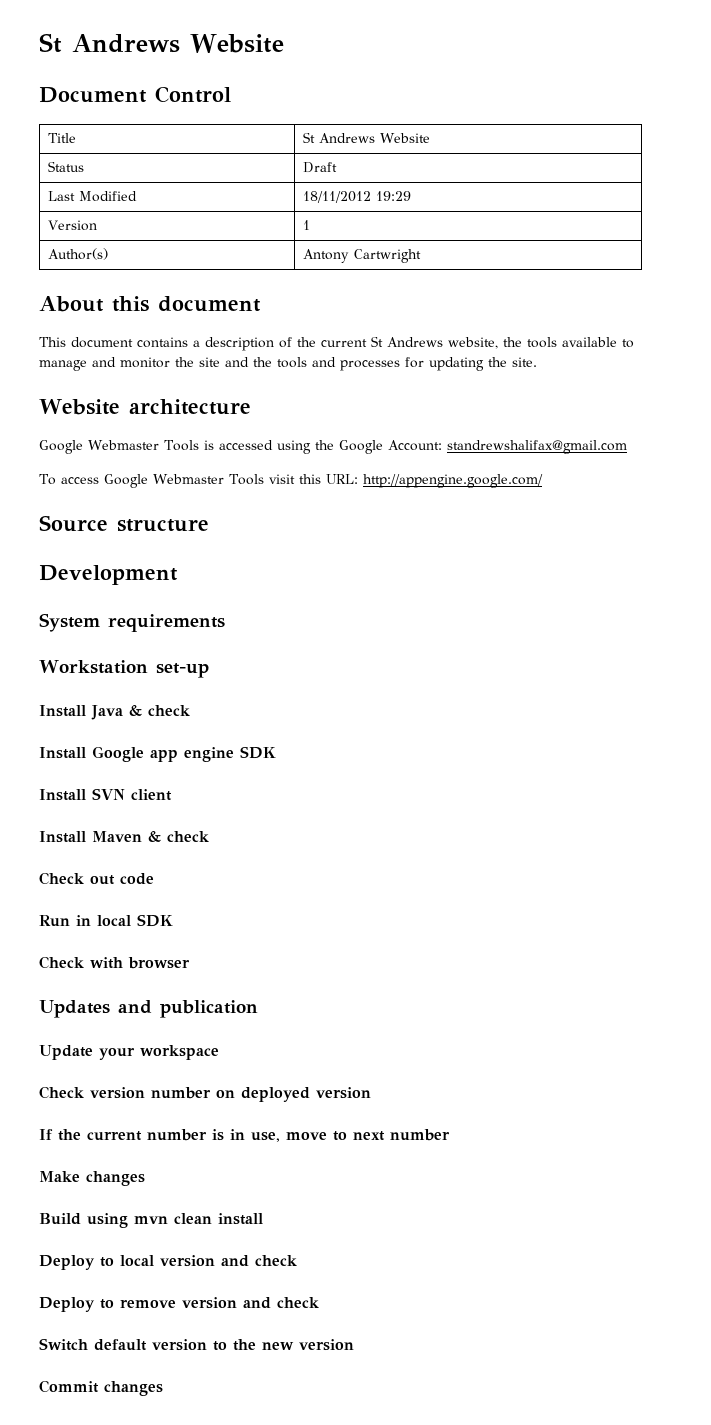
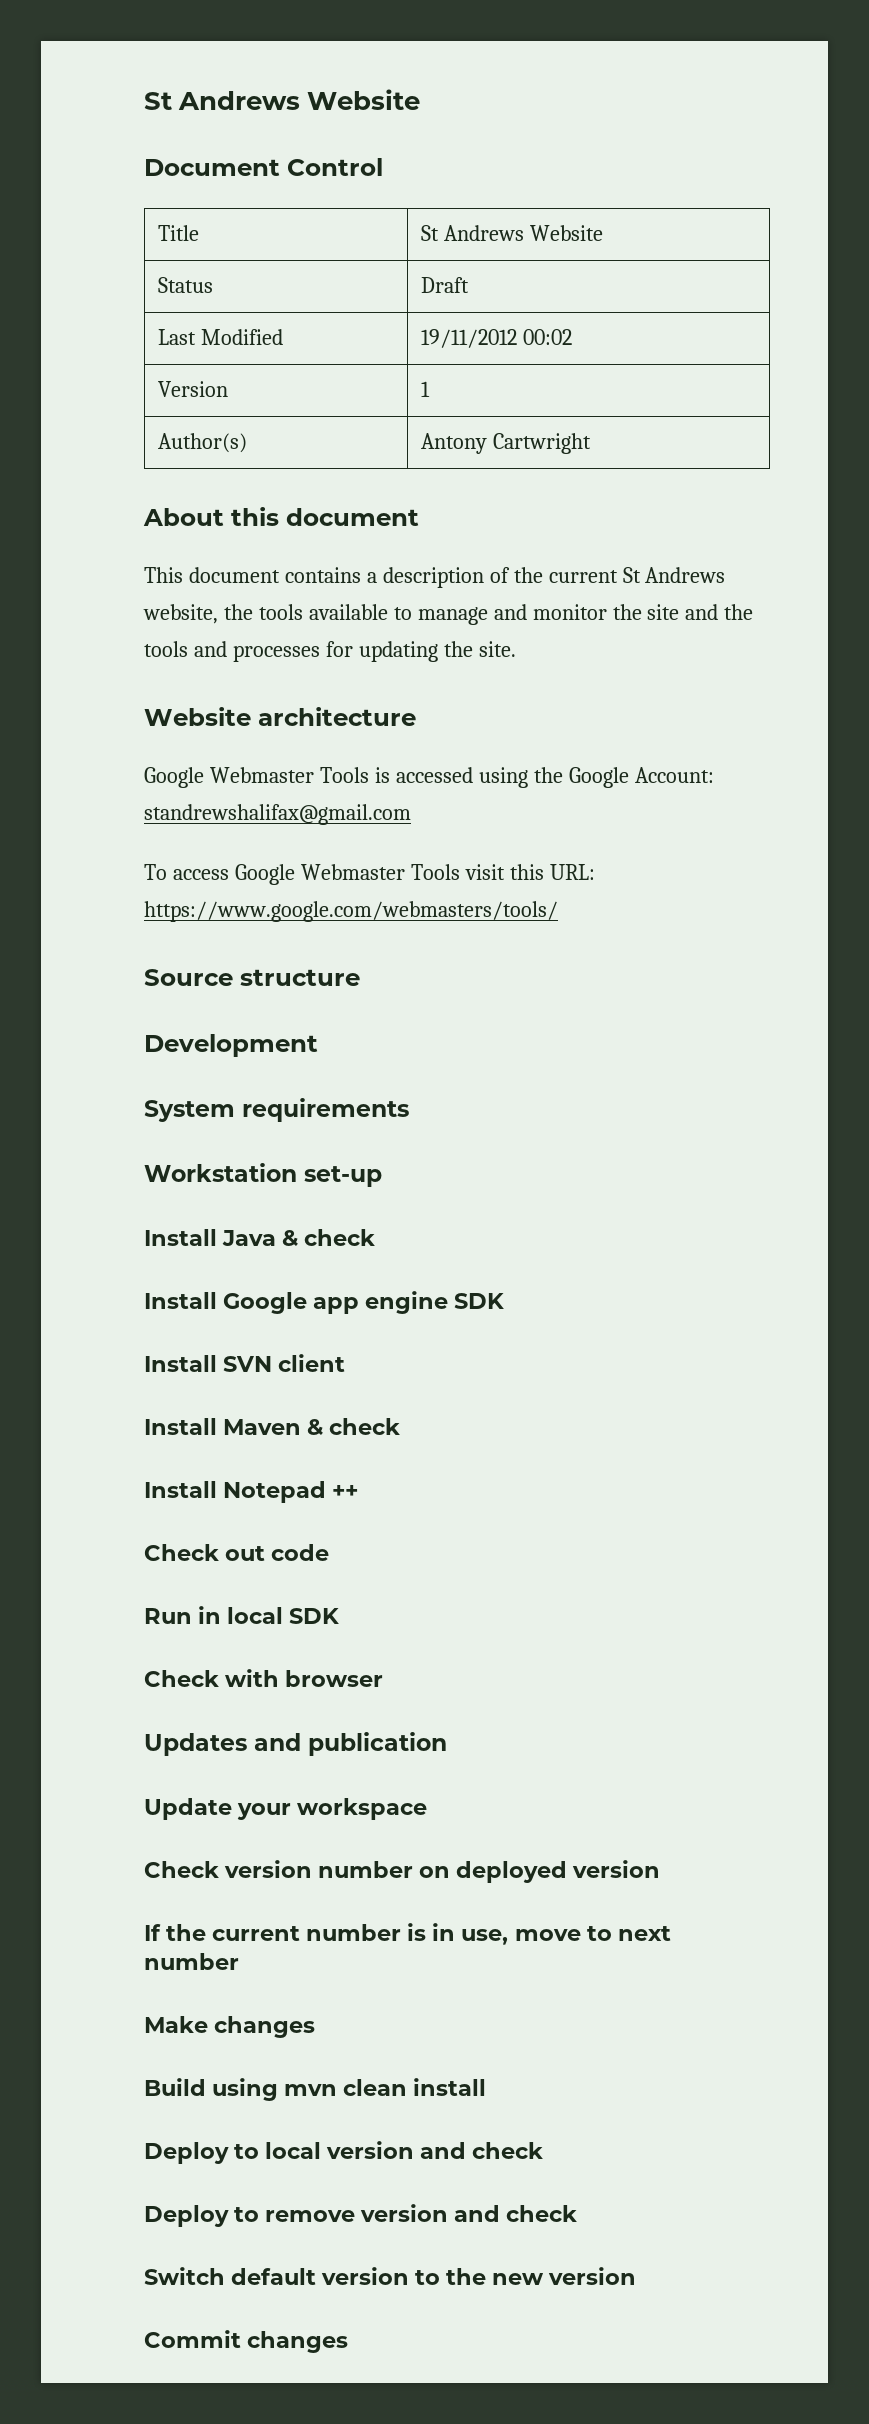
[303,191,412,203] 18/11/2012 19:29 -> [421,329,573,348] 19/11/2012 00:02
[362,474,543,488] http://appengine.google.com/ -> [144,901,558,922] https://www.google.com/webmasters/tools/
(209, 836) none -> [144,1481,359,1503] // Install Notepad ++

